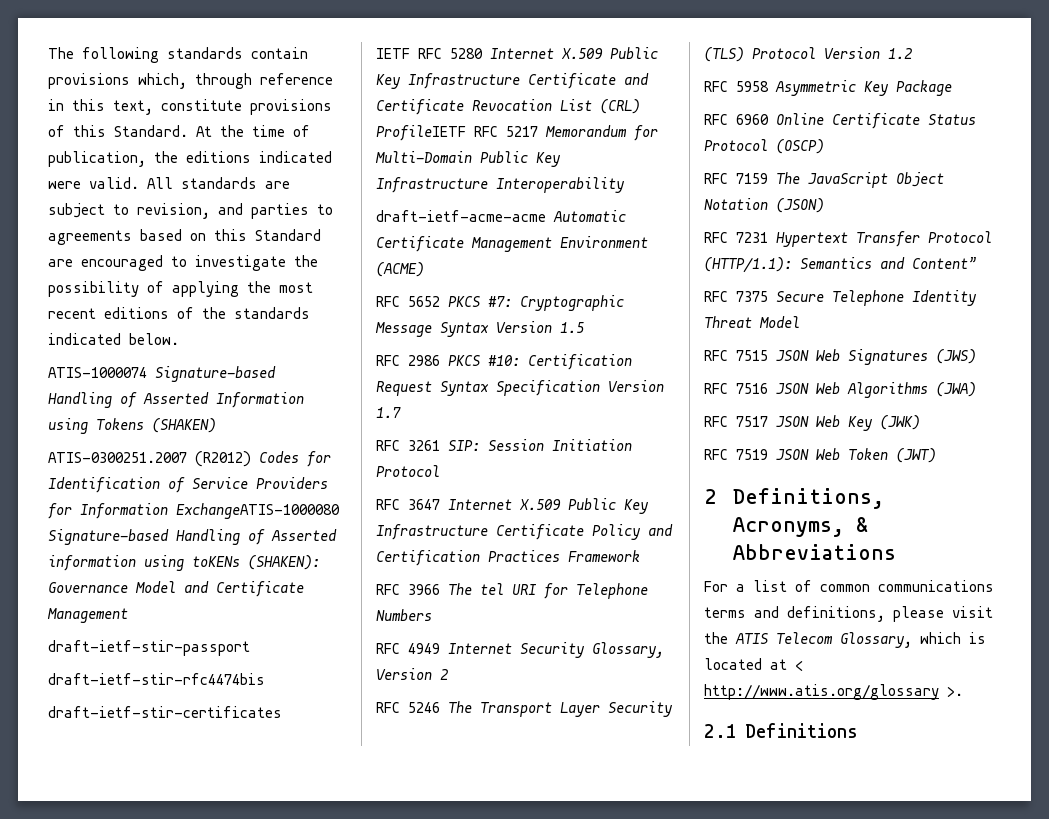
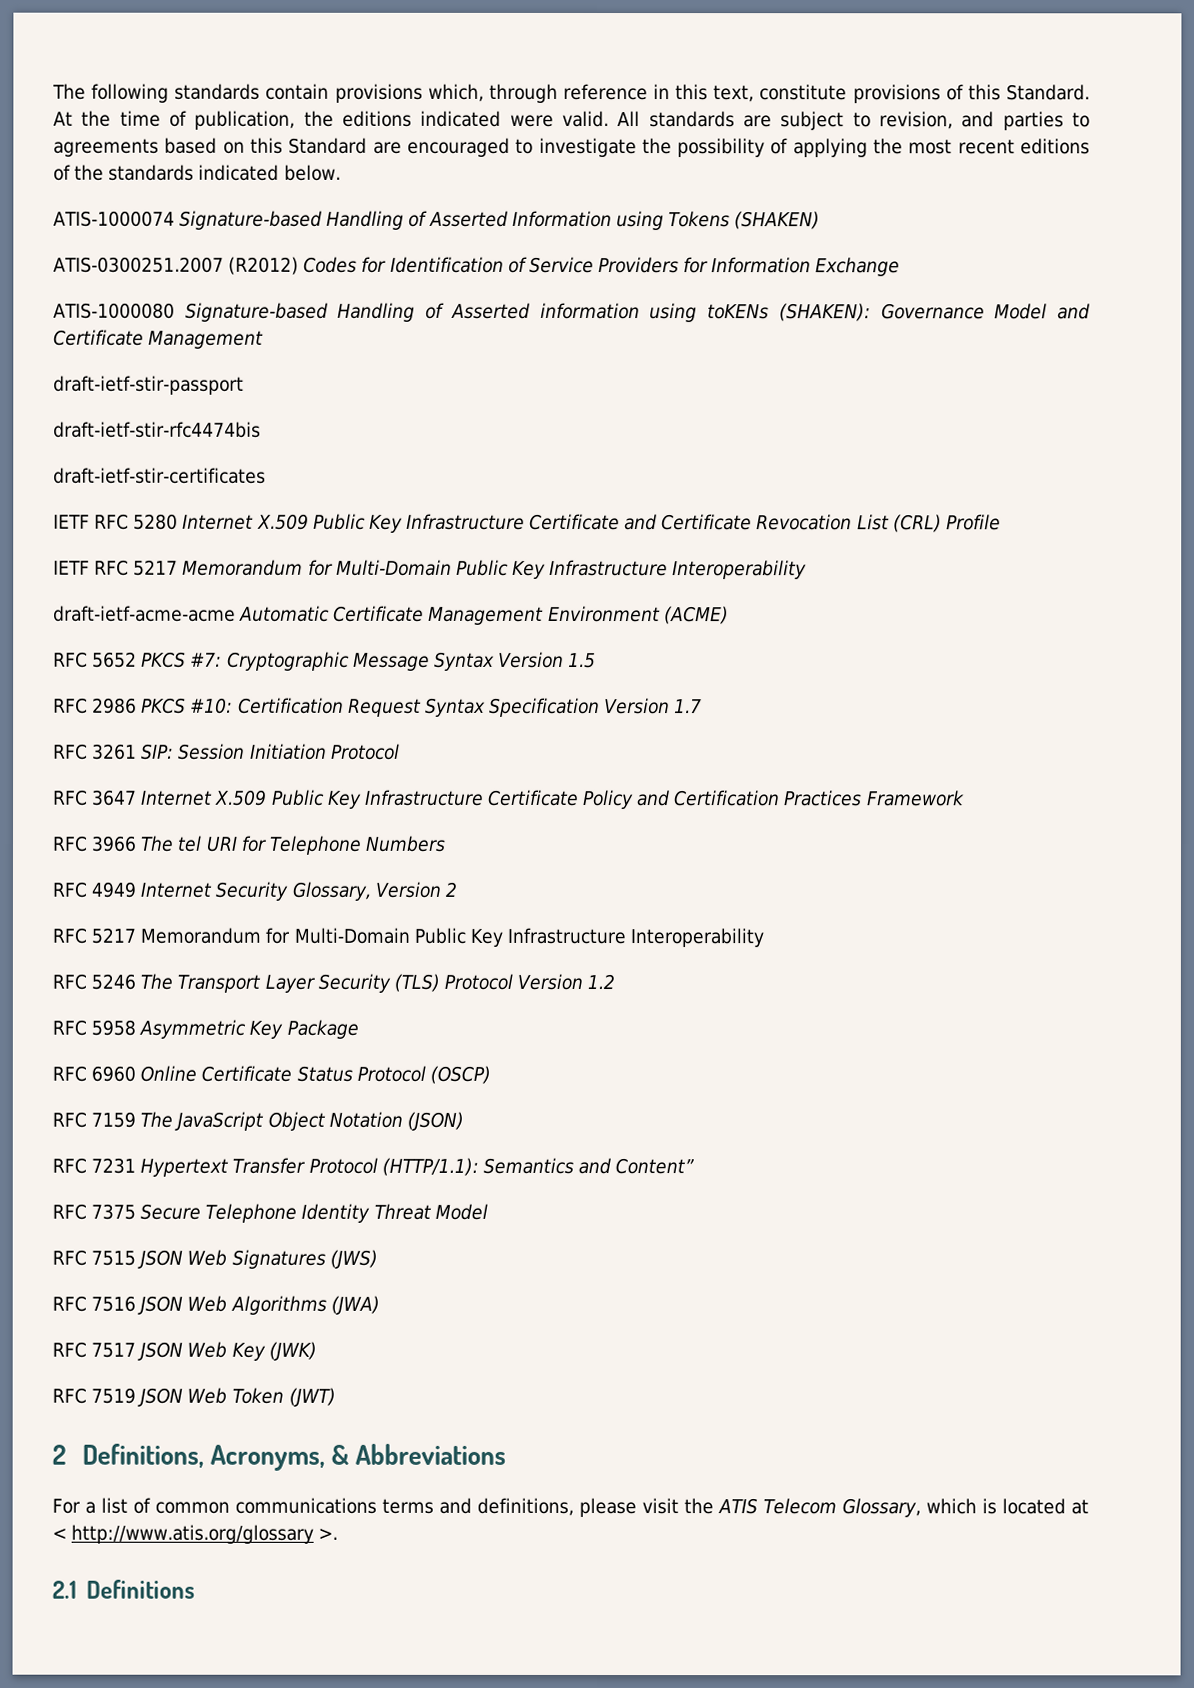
[176,503,340,519] ExchangeATIS-1000080 -> [815,257,901,277] [53,302,175,319] Exchange // ATIS-1000080
[376,125,466,141] ProfileIETF -> [945,514,1001,531] [53,560,90,575] Profile // IETF
(448, 674) none -> [52,927,765,948] // RFC 5217 Memorandum for Multi-Domain Public Key Infrastructure Interoperability

